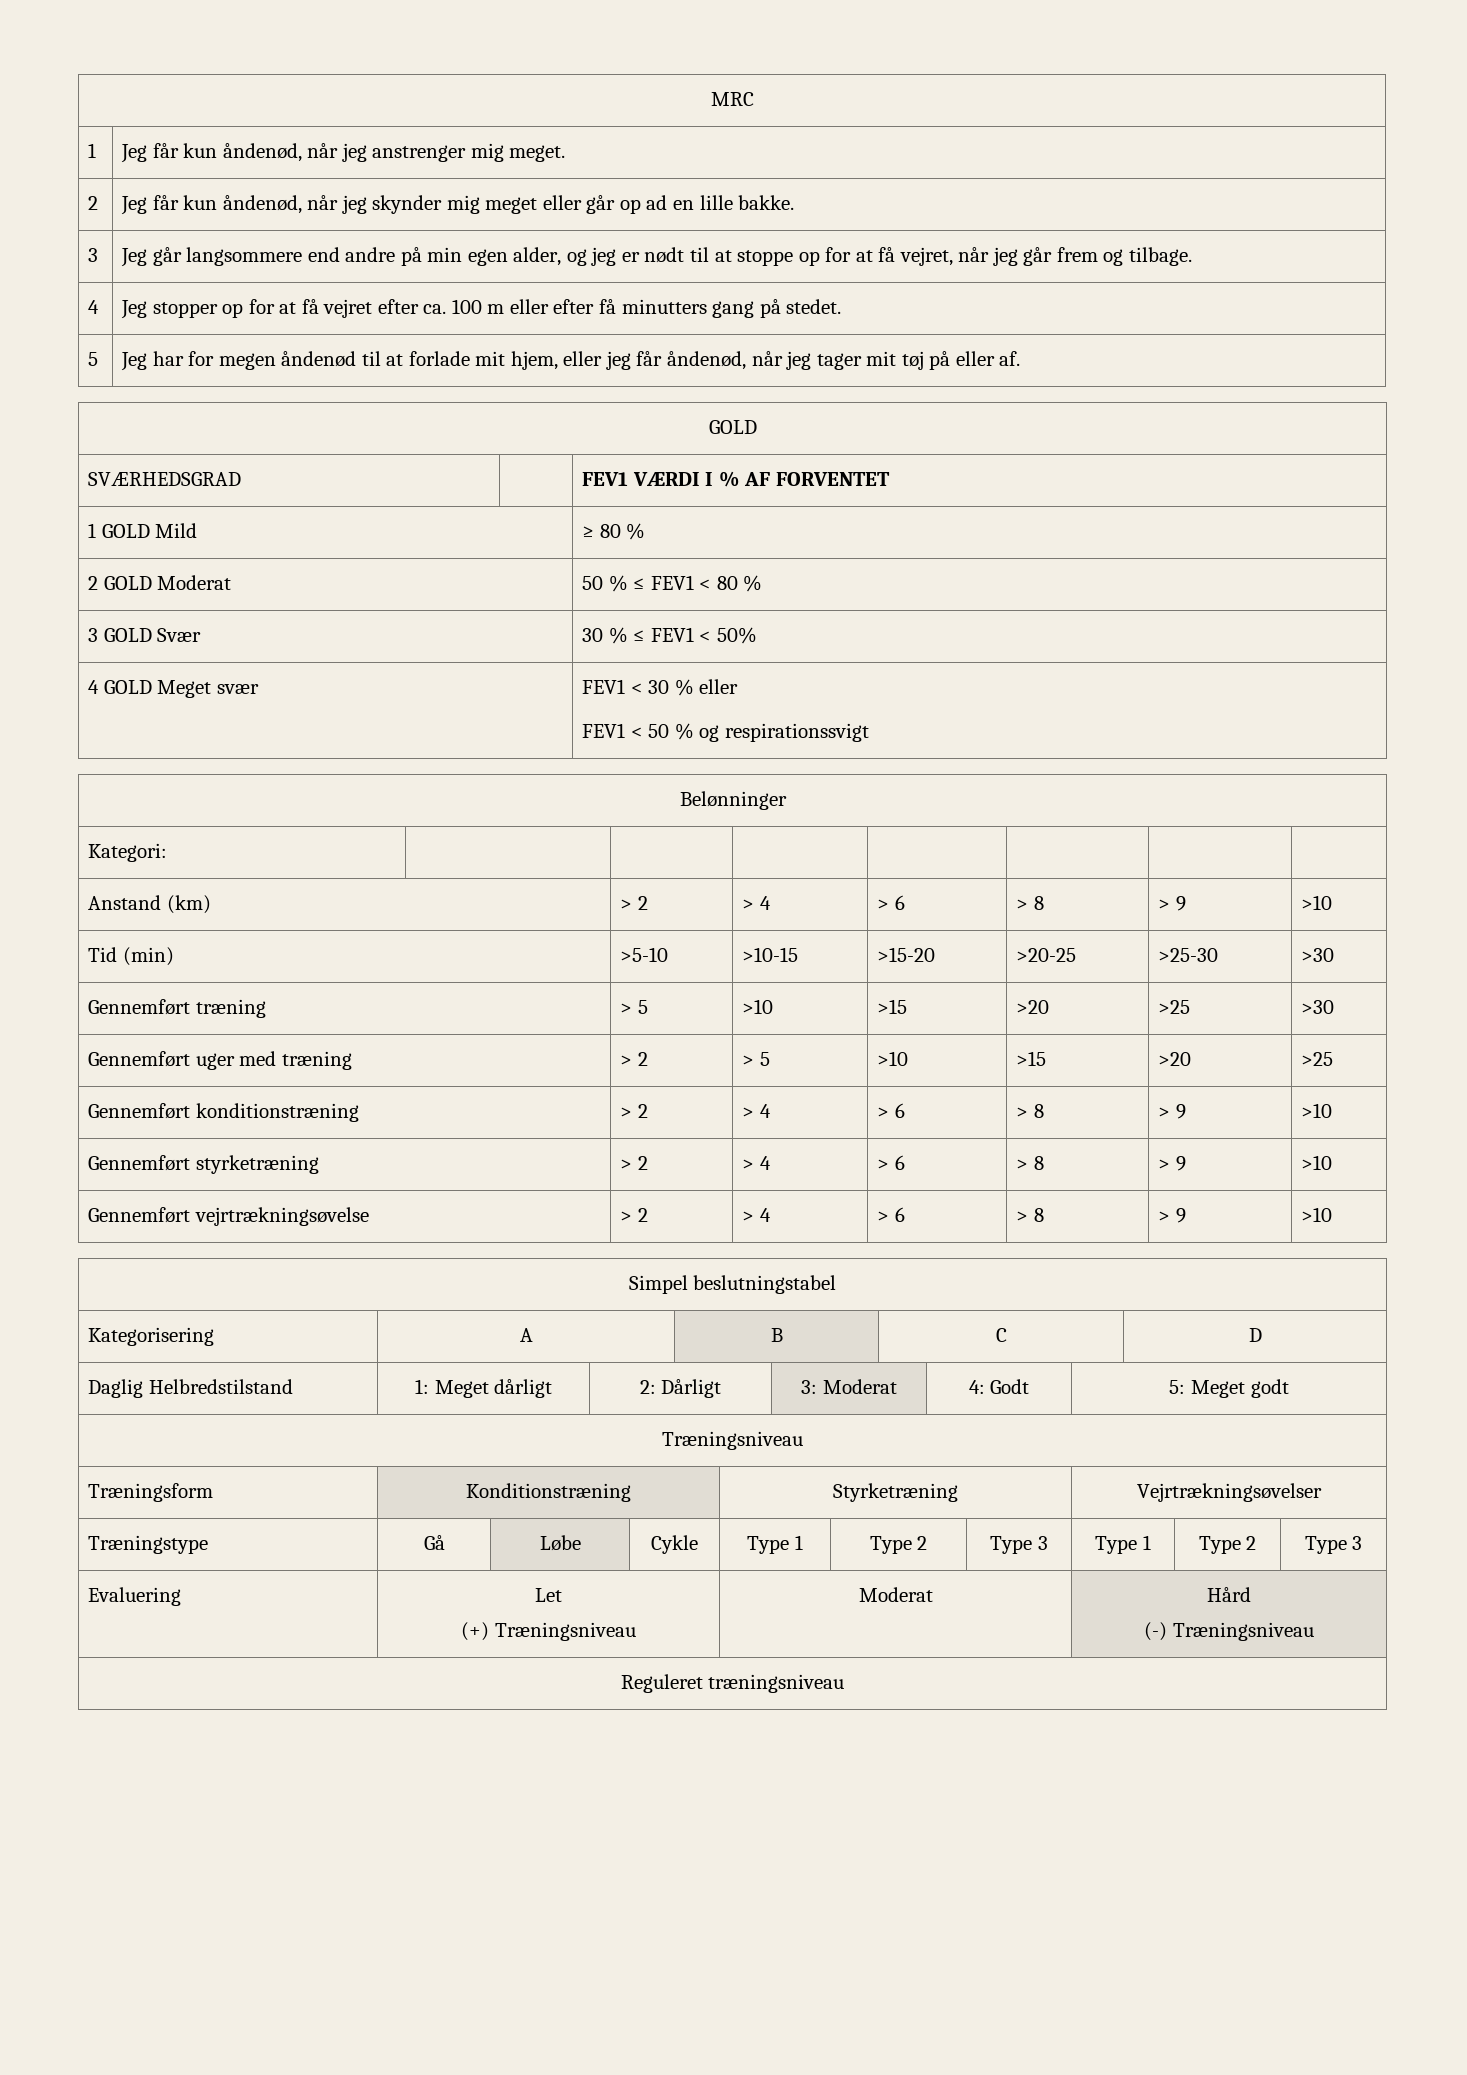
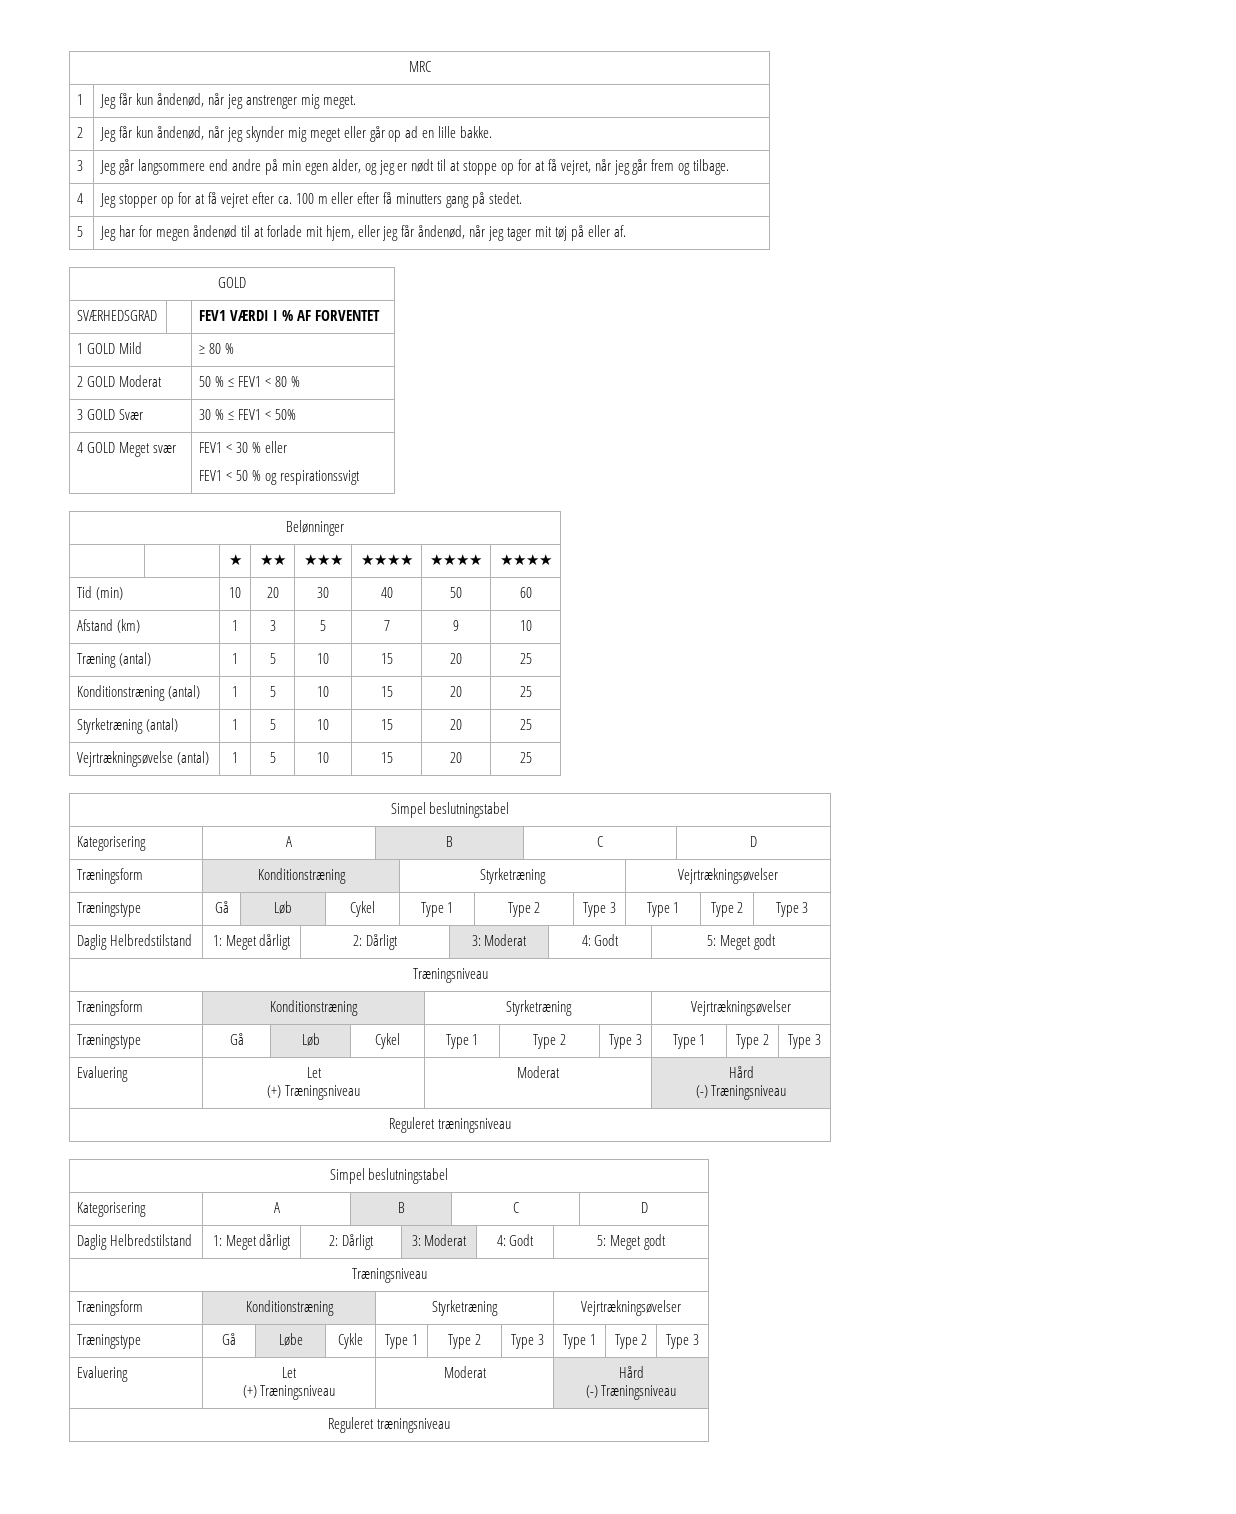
[88,843,168,862] [88,895,211,914] [620,896,648,910] [742,896,771,910] [877,895,905,910] [1016,896,1044,910] [1158,896,1186,911] [1301,895,1333,910] [88,947,174,966] [620,947,669,962] [742,947,799,962] [877,947,936,962] [1016,948,1077,962] [1158,948,1219,962] [1301,948,1335,962] [88,999,266,1018] [620,1000,648,1014] [742,999,774,1014] [877,999,908,1014] [1016,1000,1050,1014] [1158,1000,1191,1014] [1301,1000,1335,1014] [88,1051,352,1070] [620,1052,648,1066] [742,1052,770,1066] [877,1051,909,1066] [1016,1051,1047,1066] [1158,1052,1192,1066] [1301,1052,1334,1066] [88,1103,359,1122] [620,1104,648,1118] [742,1104,771,1118] [877,1103,905,1118] [1016,1104,1044,1118] [1158,1104,1186,1119] [1301,1103,1333,1118] [88,1155,319,1174] [620,1156,648,1170] [742,1156,771,1170] [877,1155,905,1170] [1016,1156,1044,1170] [1158,1156,1186,1171] [1301,1155,1333,1170] [88,1207,369,1226] [620,1208,648,1222] [742,1208,771,1222] [877,1207,905,1222] [1016,1208,1044,1222] [1158,1208,1186,1223] [1301,1207,1333,1222] Kategori: | | | | | | | // Anstand (km) | > 2 | > 4 | > 6 | > 8 | > 9 | >10 // Tid (min) | >5-10 | >10-15 | >15-20 | >20-25 | >25-30 | >30 // Gennemført træning | > 5 | >10 | >15 | >20 | >25 | >30 // Gennemført uger med træning | > 2 | > 5 | >10 | >15 | >20 | >25 // Gennemført konditionstræning | > 2 | > 4 | > 6 | > 8 | > 9 | >10 // Gennemført styrketræning | > 2 | > 4 | > 6 | > 8 | > 9 | >10 // Gennemført vejrtrækningsøvelse | > 2 | > 4 | > 6 | > 8 | > 9 | >10 -> [228,554,242,566] [259,554,286,566] [303,554,343,566] [360,554,413,566] [430,554,482,566] [499,554,552,566] [77,586,124,600] [229,587,241,598] [266,587,279,598] [317,587,329,598] [380,587,393,598] [450,587,462,598] [519,587,532,598] [77,619,141,633] [232,620,238,631] [269,620,276,631] [320,620,326,631] [383,620,390,631] [453,620,459,631] [519,620,532,631] [77,652,152,668] [232,653,238,664] [269,653,276,664] [317,653,329,664] [380,653,393,664] [450,653,462,664] [519,653,532,664] [77,685,201,701] [232,686,238,697] [269,686,276,697] [317,686,329,697] [380,686,393,697] [450,686,462,697] [519,686,532,697] [77,718,179,734] [232,719,238,730] [269,719,276,730] [317,719,329,730] [380,719,393,730] [450,719,462,730] [519,719,532,730] [77,751,210,767] [232,752,238,763] [269,752,276,763] [317,752,329,763] [380,752,393,763] [450,752,462,763] [519,752,532,763] [390,802,510,818] [77,836,147,851] [286,836,292,847] [446,836,453,847] [597,836,603,847] [750,836,757,847] [77,868,144,884] [257,868,346,884] [480,868,546,884] [678,868,778,884] [77,902,142,917] [214,901,229,913] [274,901,292,914] [350,901,375,917] [420,902,454,917] [507,902,541,917] [583,902,616,917] [646,902,680,917] [710,902,744,917] [775,902,809,917] [77,934,193,950] [212,934,292,950] [353,934,398,950] [471,934,528,946] [581,934,620,946] [707,934,776,950] [412,968,488,983] [77,1000,144,1016] [270,1000,358,1016] [505,1000,572,1016] [691,1000,791,1016] [77,1034,142,1049] [229,1033,244,1045] [301,1033,320,1046] [375,1033,400,1049] [445,1034,479,1049] [533,1034,566,1049] [609,1034,642,1049] [672,1034,706,1049] [736,1034,769,1049] [788,1034,821,1049] [77,1066,129,1082] [306,1067,322,1078] [267,1085,360,1100] [517,1066,560,1078] [728,1066,754,1078] [695,1085,787,1100] [389,1117,511,1133] | | ★ | ★★ | ★★★ | ★★★★ | ★★★★ | ★★★★ // Tid (min) | 10 | 20 | 30 | 40 | 50 | 60 // Afstand (km) | 1 | 3 | 5 | 7 | 9 | 10 // Træning (antal) | 1 | 5 | 10 | 15 | 20 | 25 // Konditionstræning (antal) | 1 | 5 | 10 | 15 | 20 | 25 // Styrketræning (antal) | 1 | 5 | 10 | 15 | 20 | 25 // Vejrtrækningsøvelse (antal) | 1 | 5 | 10 | 15 | 20 | 25 // Simpel beslutningstabel // Kategorisering | A | B | C | D // Træningsform | Konditionstræning | Styrketræning | Vejrtrækningsøvelser // Træningstype | Gå | Løb | Cykel | Type 1 | Type 2 | Type 3 | Type 1 | Type 2 | Type 3 // Daglig Helbredstilstand | 1: Meget dårligt | 2: Dårligt | 3: Moderat | 4: Godt | 5: Meget godt // Træningsniveau // Træningsform | Konditionstræning | Styrketræning | Vejrtrækningsøvelser // Træningstype | Gå | Løb | Cykel | Type 1 | Type 2 | Type 3 | Type 1 | Type 2 | Type 3 // Evaluering | Let // (+) Træningsniveau | Moderat | Hård // (-) Træningsniveau // Reguleret træningsniveau

